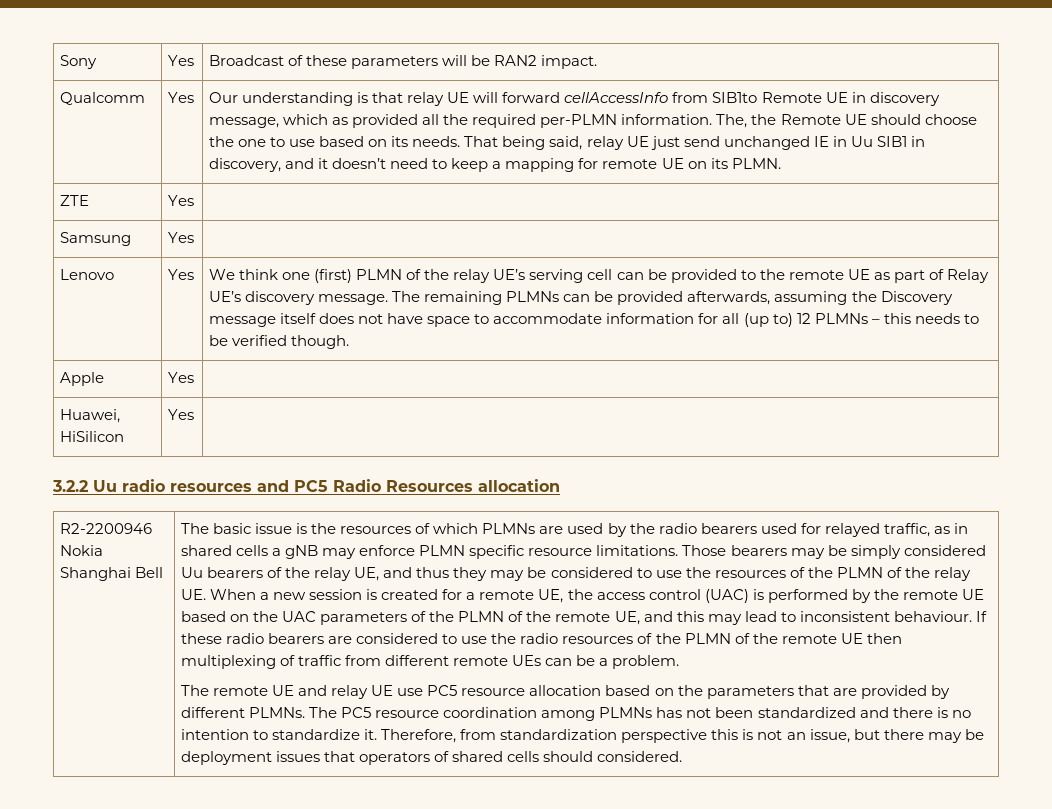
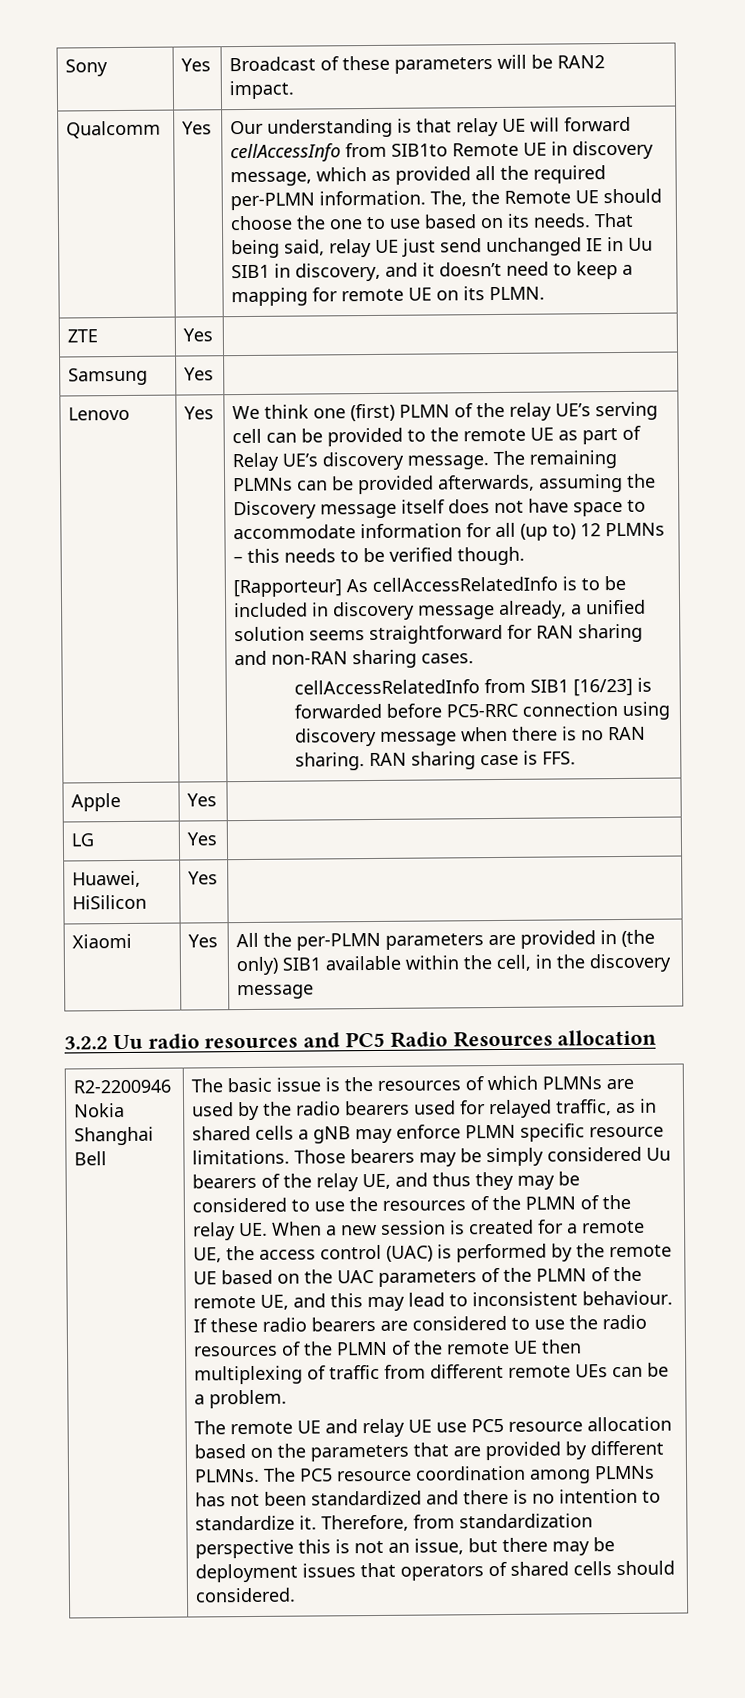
(350, 342) none -> [233,575,627,598] [234,599,647,621] [234,623,644,645] [234,649,475,669] [294,677,653,697] [294,701,671,720] [295,726,647,747] [295,750,577,771] // [Rapporteur] As cellAccessRelatedInfo is to be included in discovery message already, a unified solution seems straightforward for RAN sharing and non-RAN sharing cases. // cellAccessRelatedInfo from SIB1 [16/23] is forwarded before PC5-RRC connection using discovery message when there is no RAN sharing. RAN sharing case is FFS.
(194, 377) none -> [71,833,95,847] [187,832,218,846] // LG | Yes |
(194, 414) none -> [72,933,133,949] [188,934,219,948] [236,929,656,951] [236,953,672,976] [237,984,315,1000] // Xiaomi | Yes | All the per-PLMN parameters are provided in (the only) SIB1 available within the cell, in the discovery message

